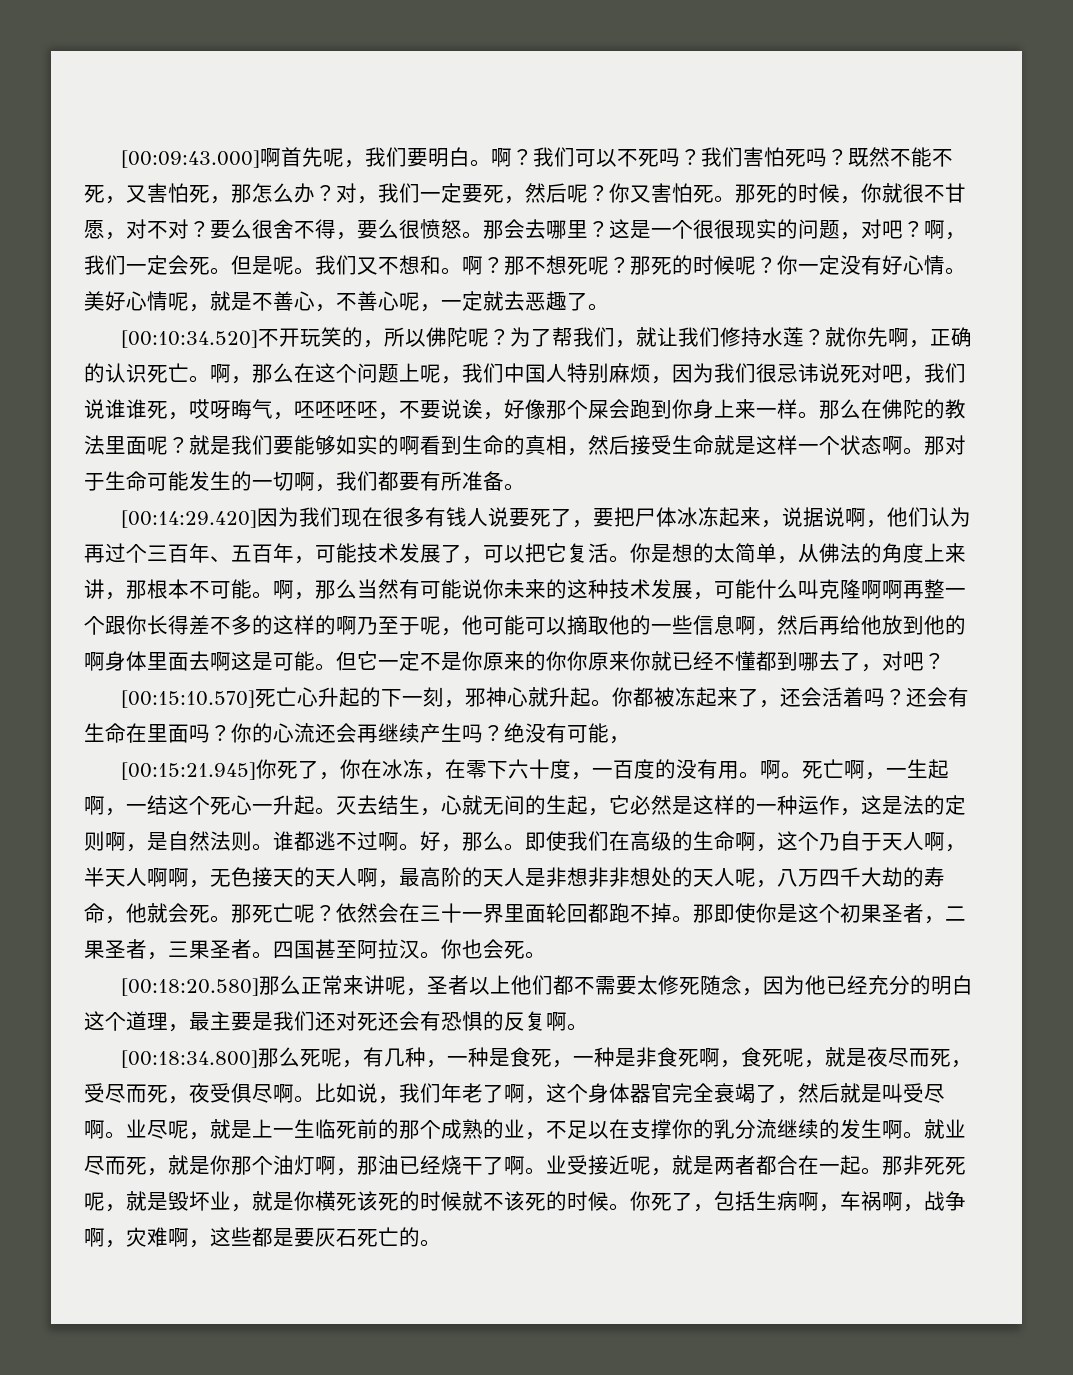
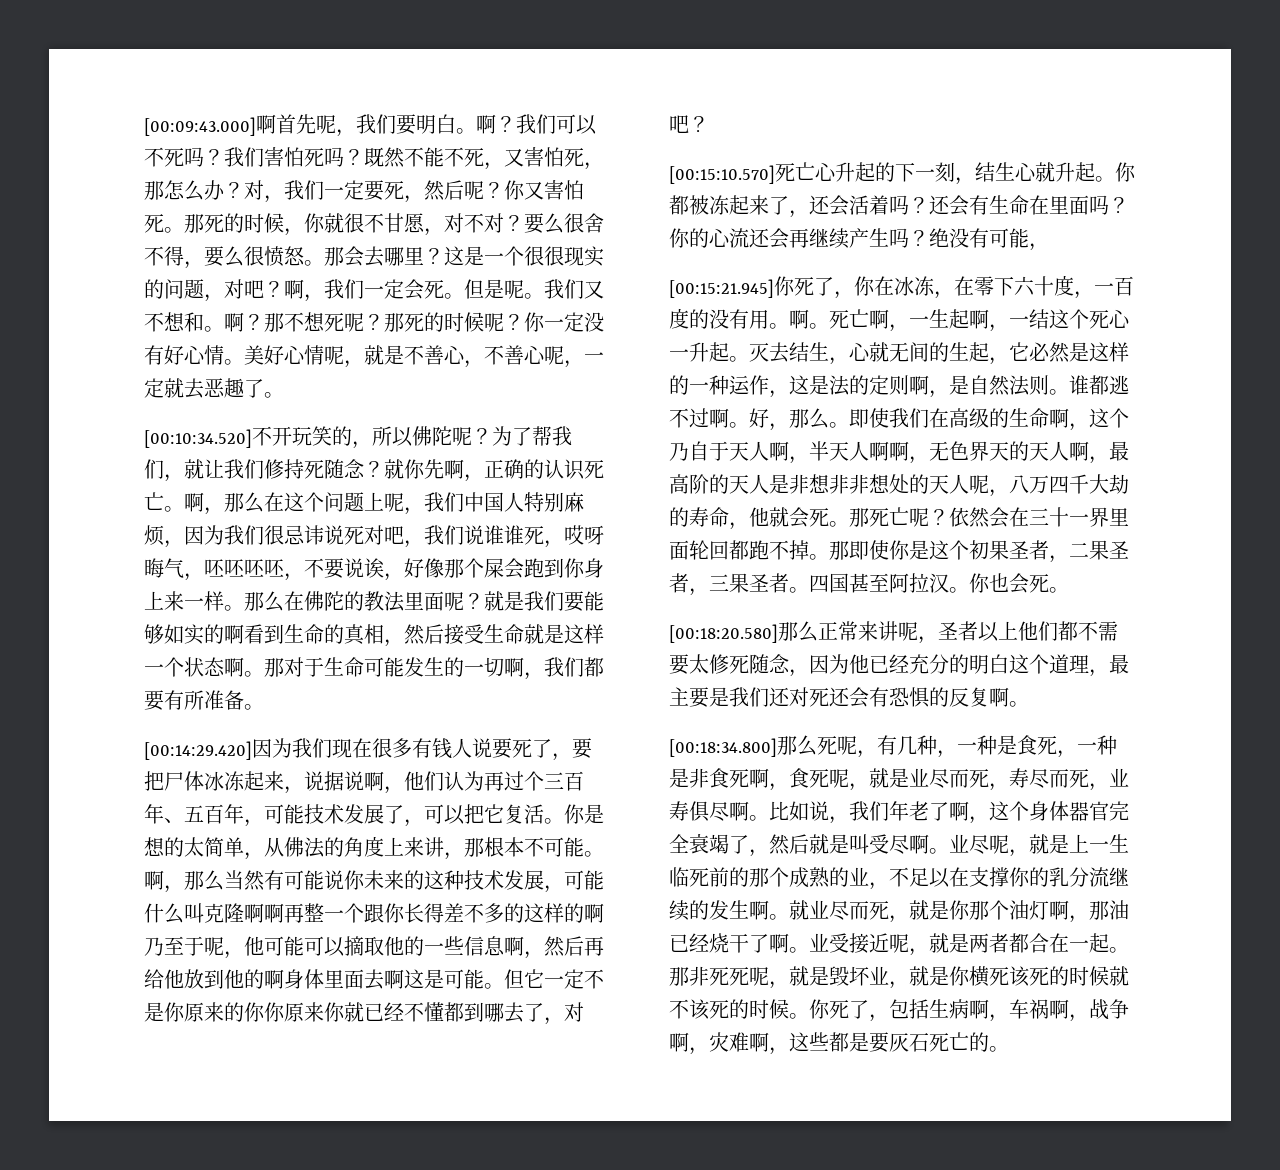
[762,327,805,347] 水莲 -> [304,459,365,479] 死随念
[465,687,508,707] 邪神 -> [975,162,1015,182] 结生
[252,867,273,887] 接 -> [969,441,989,461] 界
[867,1047,973,1068] [84,1083,231,1104] 夜尽而死，受尽而死，夜受 -> [909,768,1129,791] [669,801,689,821] 业尽而死，寿尽而死，业寿

